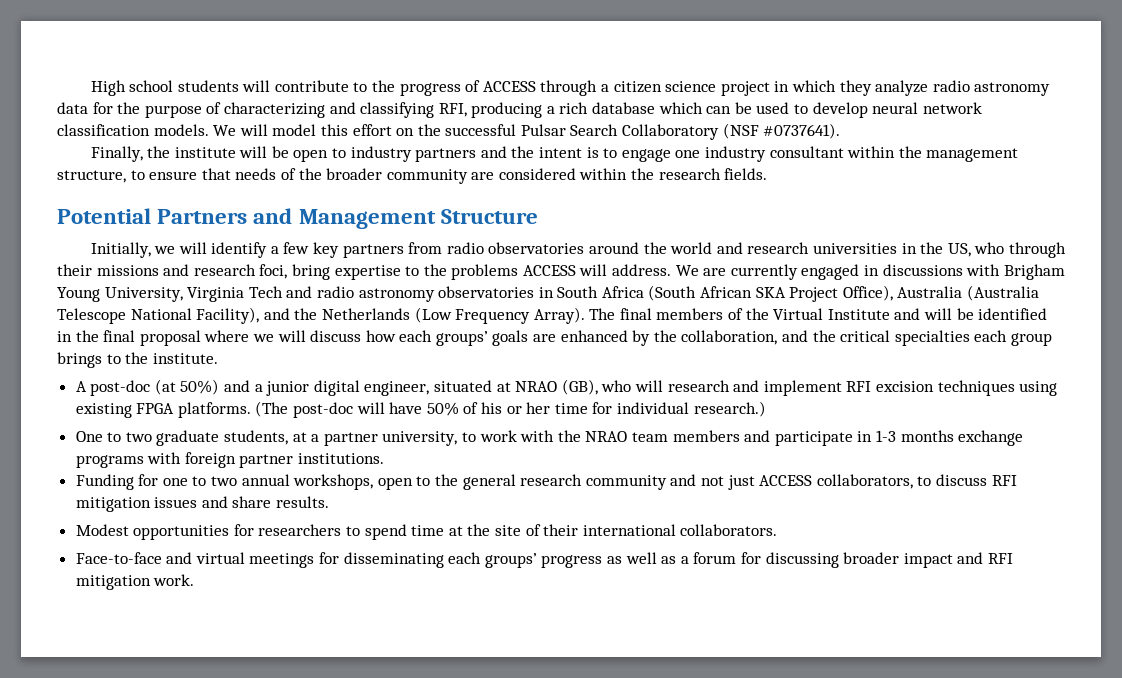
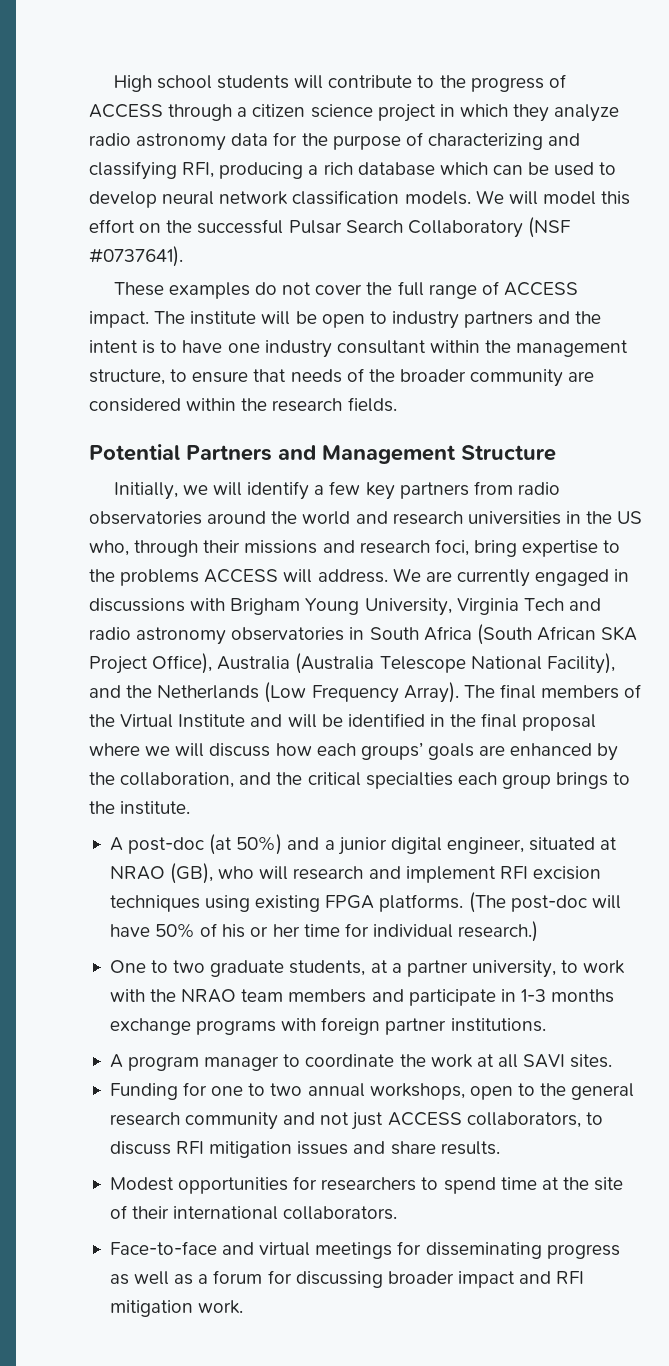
[90,146,171,162] Finally, the -> [113,281,579,299] [89,311,186,328] These examples do not cover the full range of ACCESS impact. The
[621,149,671,162] engage -> [182,340,223,353] have
[947,242,1005,257] US, who -> [617,511,643,524] [89,540,129,556] US who,
(385, 458) none -> [109,1054,613,1071] // A program manager to coordinate the work at all SAVI sites.
[448,552,537,568] each groups’ -> (542, 1250) none

